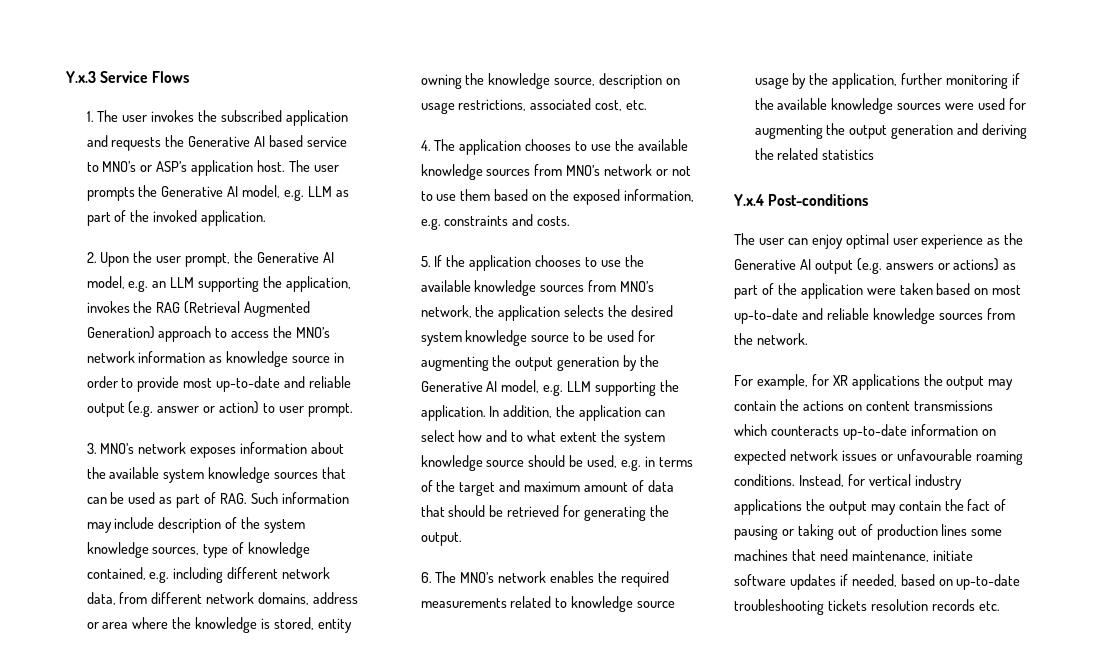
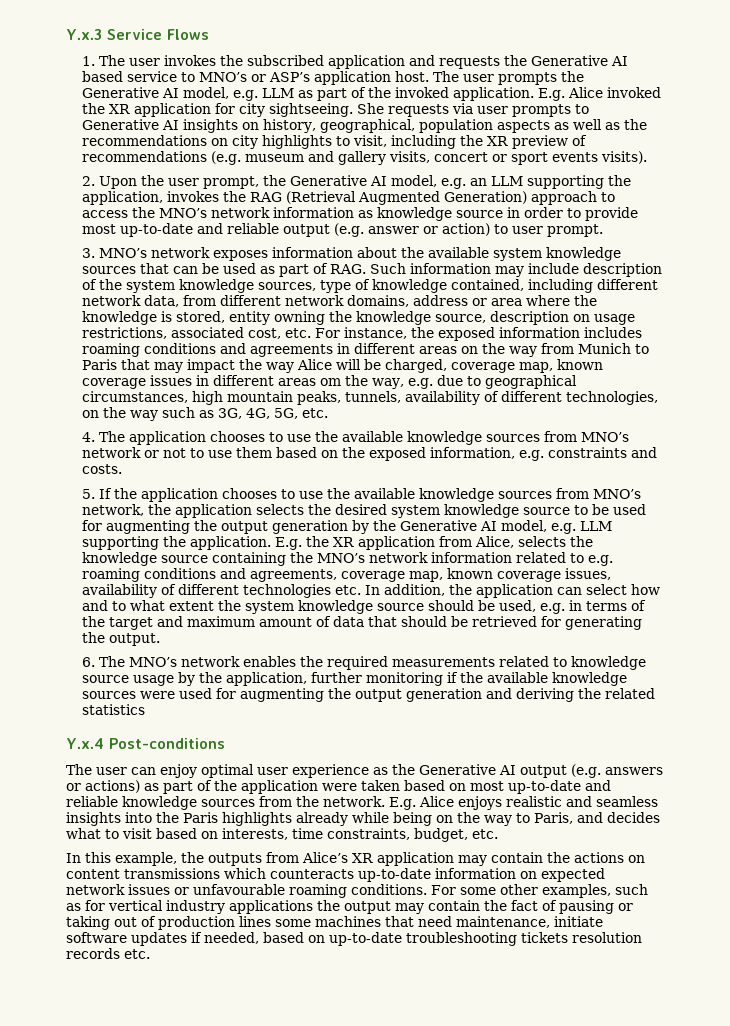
(267, 218) none -> [537,87,661,101] [81,103,589,117] [81,119,647,133] [81,135,587,149] [81,151,647,165] E.g. Alice invoked the XR application for city sightseeing. She requests via user prompts to Generative AI insights on history, geographical, population aspects as well as the recommendations on city highlights to visit, including the XR preview of recommendations (e.g. museum and gallery visits, concert or sport events visits).
[149,571,170,583] e.g. -> (524, 285) none
(648, 105) none -> [314,327,642,341] [81,343,649,357] [81,359,603,373] [81,375,577,389] [81,391,658,405] [81,407,328,421] For instance, the exposed information includes roaming conditions and agreements in different areas on the way from Munich to Paris that may impact the way Alice will be charged, coverage map, known coverage issues in different areas om the way, e.g. due to geographical circumstances, high mountain peaks, tunnels, availability of different technologies, on the way such as 3G, 4G, 5G, etc.
(486, 413) none -> [274,536,593,550] [81,552,613,566] [81,568,611,582] [81,584,361,598] E.g. the XR application from Alice, selects the knowledge source containing the MNO’s network information related to e.g. roaming conditions and agreements, coverage map, known coverage issues, availability of different technologies etc.
[734,374,985,390] // For example, for XR applications the output -> [389,796,658,810] [66,812,660,826] [66,828,498,842] [66,852,454,866] E.g. Alice enjoys realistic and seamless insights into the Paris highlights already while being on the way to Paris, and decides what to visit based on interests, time constraints, budget, etc. // In this example, the outputs from Alice’s XR application
[798,474,844,487] Instead, -> [431,884,648,898] [66,903,81,911] For some other examples, such as

